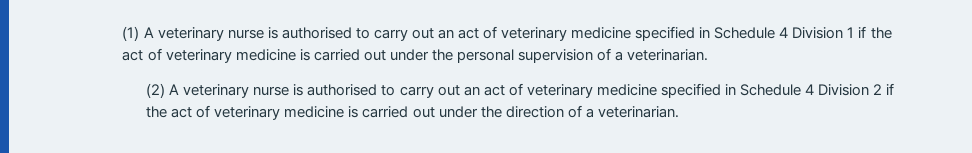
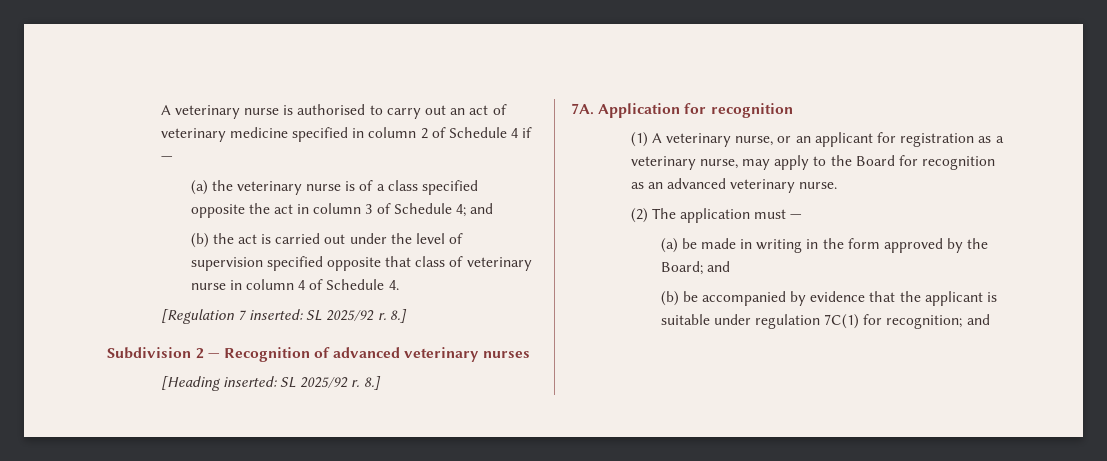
[122,26,140,41] (1) -> (160, 110) none
[714,26,892,39] [122,48,709,63] [146,83,895,98] [146,105,679,120] Schedule 4 Division 1 if the act of veterinary medicine is carried out under the personal supervision of a veterinarian. // (2) A veterinary nurse is authorised to carry out an act of veterinary medicine specified in Schedule 4 Division 2 if the act of veterinary medicine is carried out under the direction of a veterinarian. -> [368,127,533,139] [160,156,173,161] [190,180,479,195] [190,203,494,218] [190,233,464,248] [190,256,532,271] [190,279,399,290] [160,309,407,324] [107,347,530,362] [160,376,381,391] [571,103,793,118] [630,132,1004,147] [630,155,996,170] [630,178,838,193] [630,208,803,223] [660,238,989,253] [660,261,730,275] [660,291,998,306] [660,314,990,329] column 2 of Schedule 4 if — // (a) the veterinary nurse is of a class specified opposite the act in column 3 of Schedule 4; and // (b) the act is carried out under the level of supervision specified opposite that class of veterinary nurse in column 4 of Schedule 4. // [Regulation 7 inserted: SL 2025/92 r. 8.] // Subdivision 2 — Recognition of advanced veterinary nurses // [Heading inserted: SL 2025/92 r. 8.] // 7A. Application for recognition // (1) A veterinary nurse, or an applicant for registration as a veterinary nurse, may apply to the Board for recognition as an advanced veterinary nurse. // (2) The application must — // (a) be made in writing in the form approved by the Board; and // (b) be accompanied by evidence that the applicant is suitable under regulation 7C(1) for recognition; and

